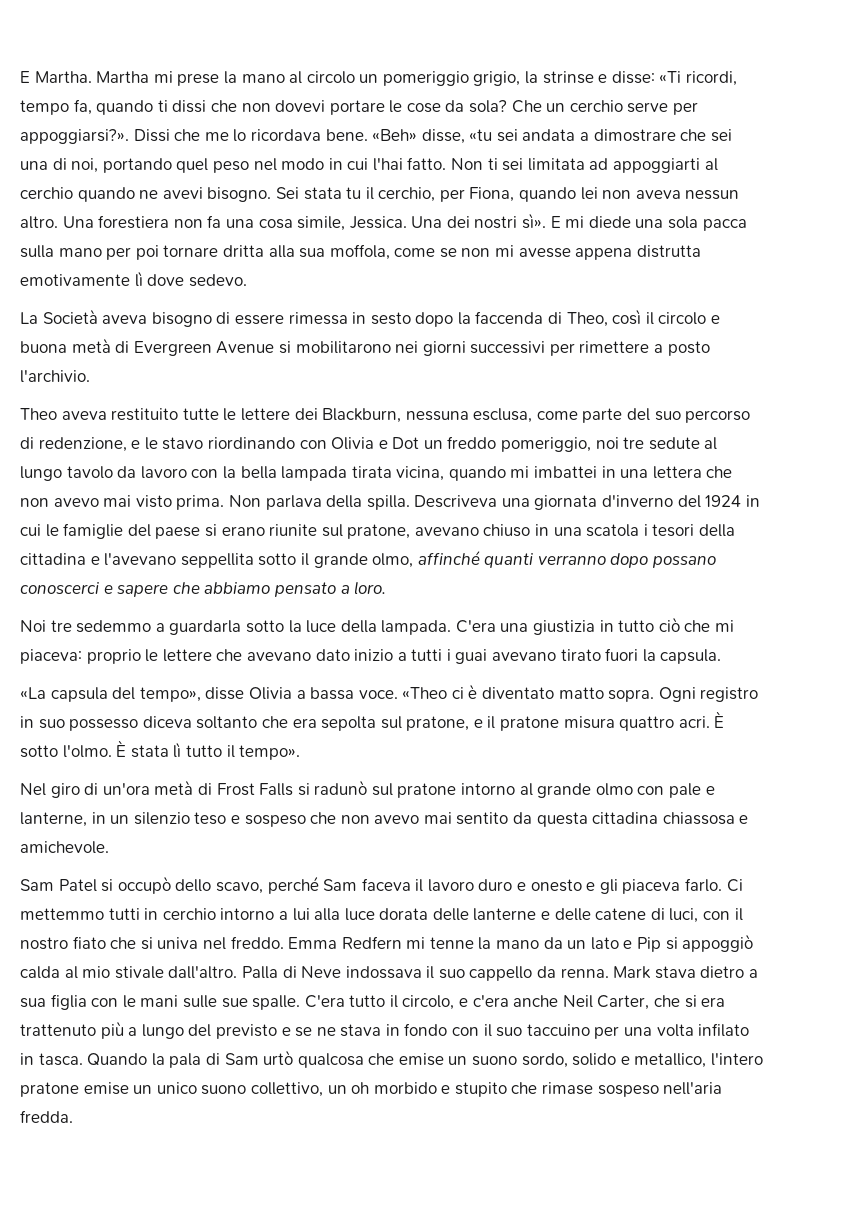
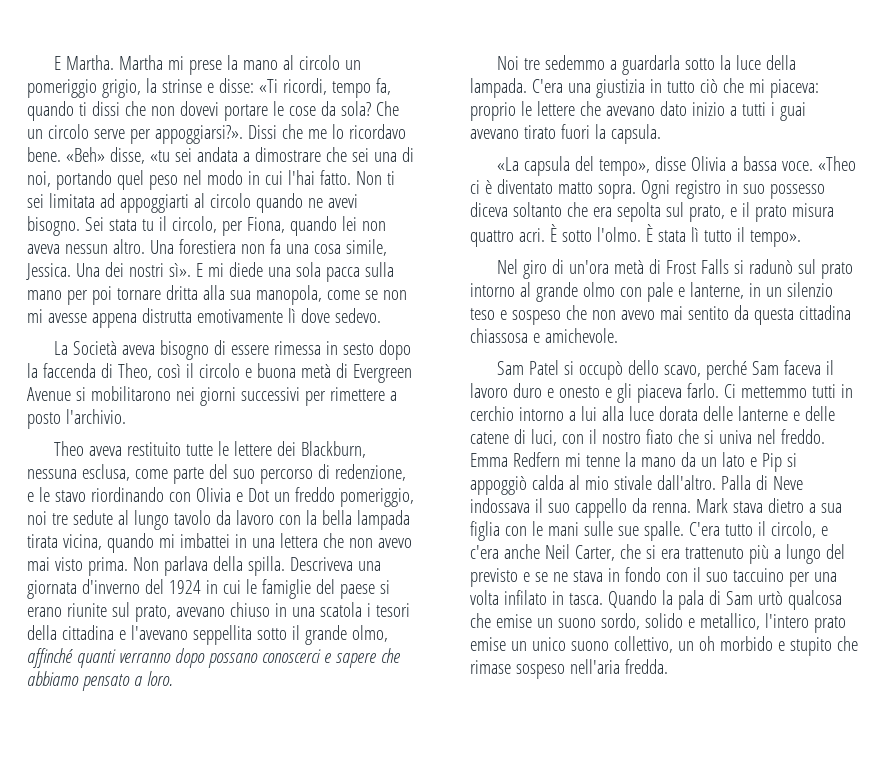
[569,100,623,112] cerchio -> [47,124,89,139] circolo
[250,129,321,141] ricordava -> [348,124,406,139] ricordavo
[20,187,73,199] cerchio -> [209,193,251,208] circolo
[378,187,436,202] cerchio, -> [171,216,217,233] circolo,
[329,244,390,260] moffola, -> [255,285,322,305] manopola,
[347,524,411,539] pratone, -> [134,605,171,622] prato,
[406,716,470,731] pratone, -> [688,205,725,222] prato,
[500,716,560,731] pratone -> [754,205,787,222] prato
[397,783,457,798] pratone -> [820,262,853,279] prato
[20,1082,79,1097] pratone -> [813,616,846,633] prato

